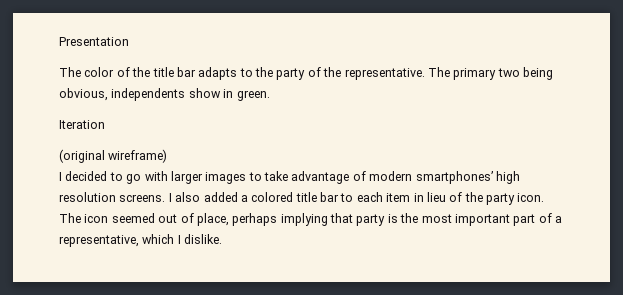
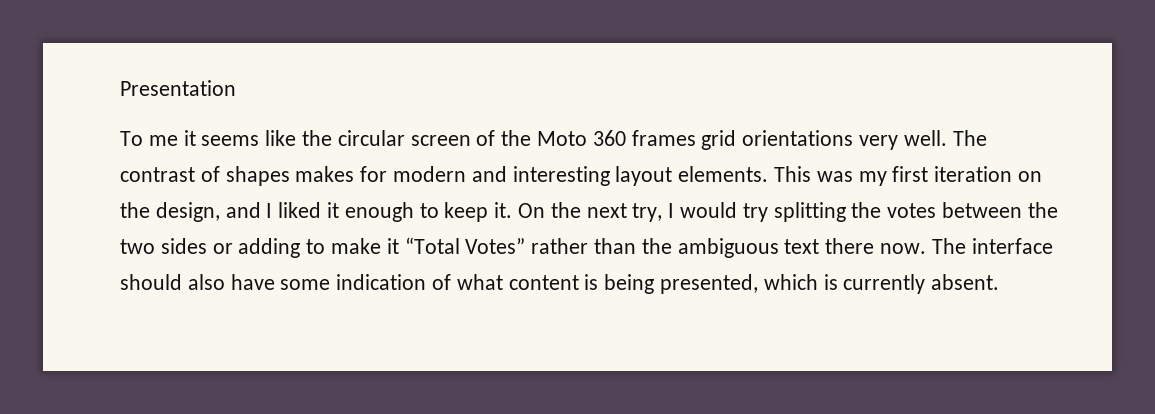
[59,67,553,80] [59,88,270,101] [59,120,105,129] [59,149,168,163] [59,171,520,184] [59,192,545,205] [59,213,562,226] [59,234,223,247] The color of the title bar adapts to the party of the representative. The primary two being obvious, independents show in green. // Iteration // (original wireframe) // I decided to go with larger images to take advantage of modern smartphones’ high resolution screens. I also added a colored title bar to each item in lieu of the party icon. The icon seemed out of place, perhaps implying that party is the most important part of a representative, which I dislike. -> [120,130,987,150] [120,166,1043,186] [120,202,1058,222] [120,237,1053,258] [120,274,1000,294] To me it seems like the circular screen of the Moto 360 frames grid orientations very well. The contrast of shapes makes for modern and interesting layout elements. This was my first iteration on the design, and I liked it enough to keep it. On the next try, I would try splitting the votes between the two sides or adding to make it “Total Votes” rather than the ambiguous text there now. The interface should also have some indication of what content is being presented, which is currently absent.

